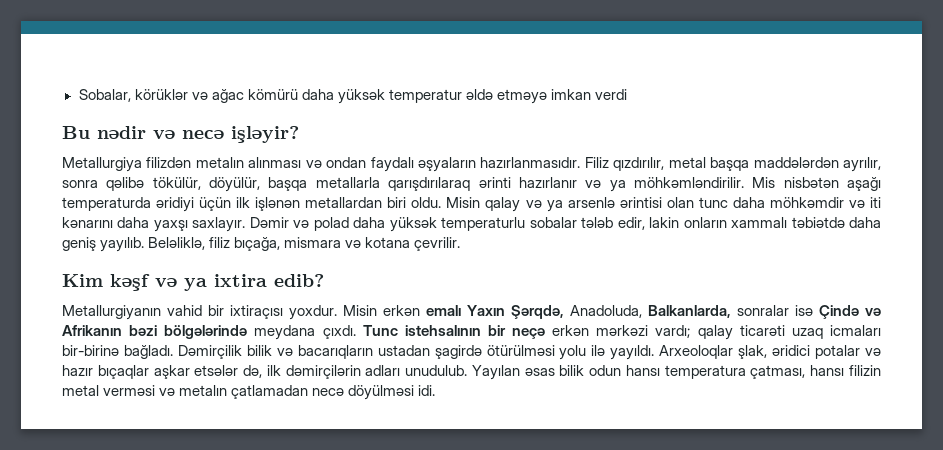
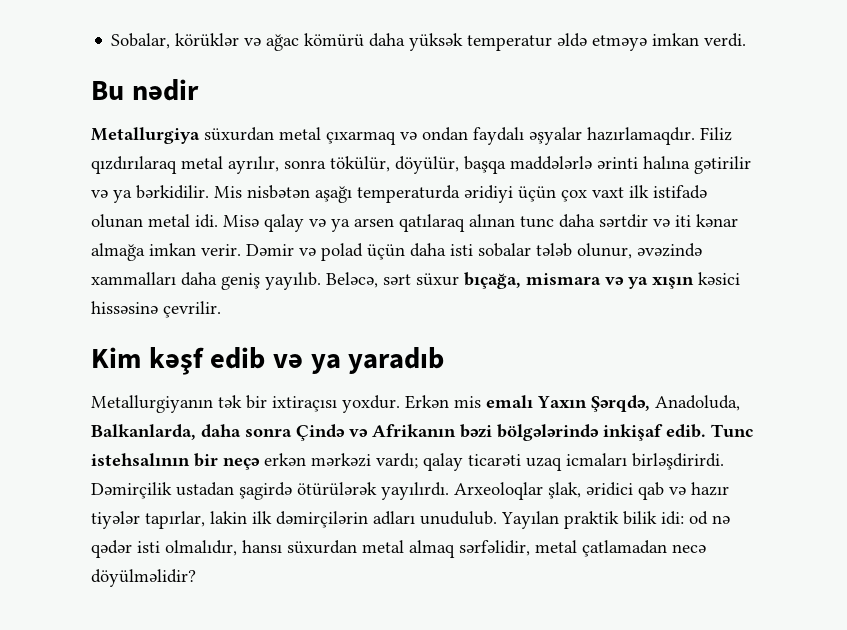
[595,89,628,100] verdi -> [704,33,747,47] verdi.
[153,126,299,143] [62,157,839,172] və necə işləyir? // Metallurgiya filizdən metalın alınması və ondan faydalı əşyaların hazırlanmasıdır. Filiz qızdırılır, metal başqa maddələrdən -> [91,127,732,145] [91,156,223,174] // Metallurgiya süxurdan metal çıxarmaq və ondan faydalı əşyalar hazırlamaqdır. Filiz qızdırılaraq metal
[106,177,145,191] qəlibə -> (326, 164) none
[315,177,744,192] metallarla qarışdırılaraq ərinti hazırlanır və ya möhkəmləndirilir. -> [510,156,751,174] [91,185,209,203] maddələrlə ərinti halına gətirilir və ya bərkidilir.
[236,197,694,212] ilk işlənən metallardan biri oldu. Misin qalay və ya arsenlə ərintisi olan -> [561,185,707,202] [91,214,515,232] çox vaxt ilk istifadə olunan metal idi. Misə qalay və ya arsen qatılaraq alınan
[769,197,844,208] möhkəmdir -> [599,214,648,228] sərtdir
[62,217,882,232] [62,237,411,252] kənarını daha yaxşı saxlayır. Dəmir və polad daha yüksək temperaturlu sobalar tələb edir, lakin onların xammalı təbiətdə daha geniş yayılıb. Beləliklə, filiz bıçağa, mismara və kotana -> [696,214,738,227] [91,243,702,261] [91,272,740,290] [91,301,158,314] kənar almağa imkan verir. Dəmir və polad üçün daha isti sobalar tələb olunur, əvəzində xammalları daha geniş yayılıb. Beləcə, sərt süxur bıçağa, mismara və ya xışın kəsici hissəsinə
[155,274,324,291] və ya ixtira edib? -> [210,347,445,374] edib və ya yaradıb
[167,305,202,316] vahid -> [218,395,242,408] tək
[343,305,420,316] Misin erkən -> [405,395,481,409] Erkən mis
[737,305,813,316] sonralar isə -> [201,424,292,438] daha sonra
[254,325,356,340] meydana çıxdı. -> [603,424,706,441] inkişaf edib.
[62,345,655,360] bir-birinə bağladı. Dəmirçilik bilik və bacarıqların ustadan şagirdə ötürülməsi yolu ilə yayıldı. -> [632,453,724,470] [91,482,449,500] birləşdirirdi. Dəmirçilik ustadan şagirdə ötürülərək yayılırdı.
[815,345,861,359] potalar -> [638,482,664,500] qab
[97,365,263,379] bıçaqlar aşkar etsələr də, -> [91,511,247,529] tiyələr tapırlar, lakin
[524,365,881,379] [62,385,436,400] əsas bilik odun hansı temperatura çatması, hansı filizin metal verməsi və metalın çatlamadan necə döyülməsi idi. -> [564,511,730,529] [91,540,706,558] [91,569,196,587] praktik bilik idi: od nə qədər isti olmalıdır, hansı süxurdan metal almaq sərfəlidir, metal çatlamadan necə döyülməlidir?

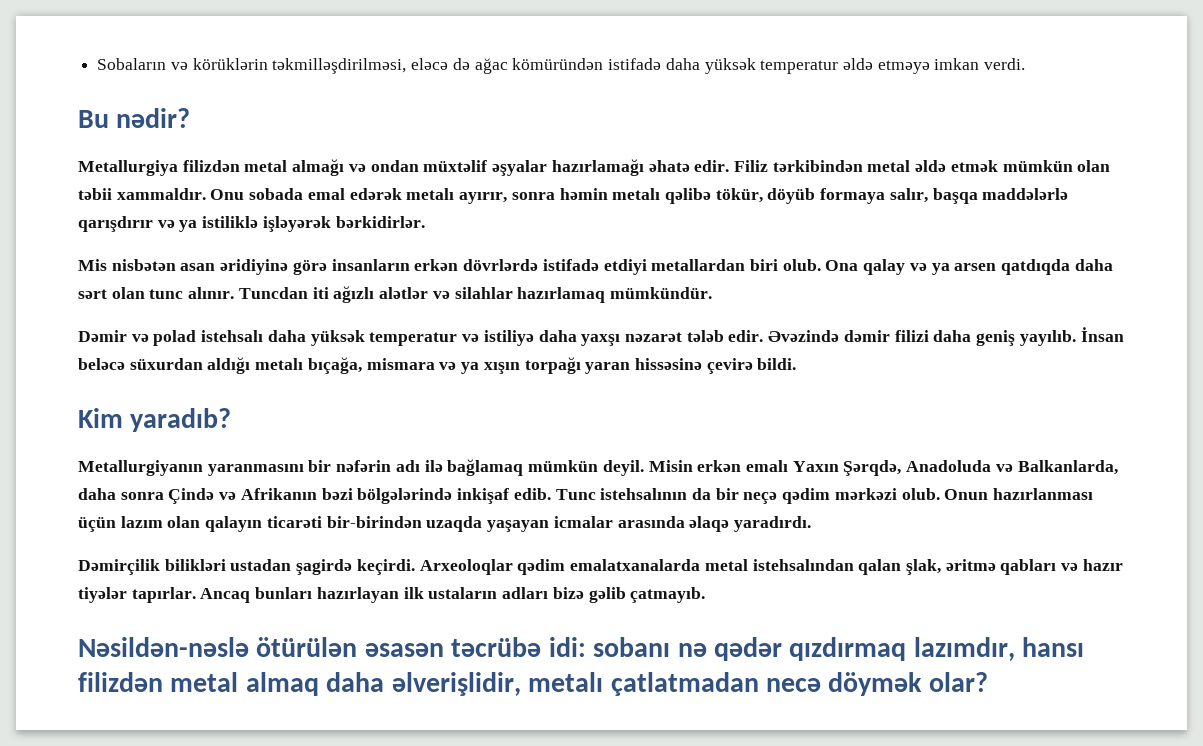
[111,33,365,51] Sobalar, körüklər və ağac kömürü -> [97,58,662,74] Sobaların və körüklərin təkmilləşdirilməsi, eləcə də ağac kömüründən istifadə
[131,79,199,101] nədir -> [116,108,191,128] nədir?
[204,127,732,145] [91,156,751,174] [91,185,707,203] [91,214,738,232] [91,243,702,261] [91,272,459,290] süxurdan metal çıxarmaq və ondan faydalı əşyalar hazırlamaqdır. Filiz qızdırılaraq metal ayrılır, sonra tökülür, döyülür, başqa maddələrlə ərinti halına gətirilir və ya bərkidilir. Mis nisbətən aşağı temperaturda əridiyi üçün çox vaxt ilk istifadə olunan metal idi. Misə qalay və ya arsen qatılaraq alınan tunc daha sərtdir və iti kənar almağa imkan verir. Dəmir və polad üçün daha isti sobalar tələb olunur, əvəzində xammalları daha geniş yayılıb. Beləcə, sərt süxur -> [182,159,1111,176] [78,188,1069,204] [78,216,425,232] [78,259,1113,275] [78,286,712,303] [78,327,1124,346] [78,357,304,374] filizdən metal almağı və ondan müxtəlif əşyalar hazırlamağı əhatə edir. Filiz tərkibindən metal əldə etmək mümkün olan təbii xammaldır. Onu sobada emal edərək metalı ayırır, sonra həmin metalı qəlibə tökür, döyüb formaya salır, başqa maddələrlə qarışdırır və ya istiliklə işləyərək bərkidirlər. // Mis nisbətən asan əridiyinə görə insanların erkən dövrlərdə istifadə etdiyi metallardan biri olub. Ona qalay və ya arsen qatdıqda daha sərt olan tunc alınır. Tuncdan iti ağızlı alətlər və silahlar hazırlamaq mümkündür. // Dəmir və polad istehsalı daha yüksək temperatur və istiliyə daha yaxşı nəzarət tələb edir. Əvəzində dəmir filizi daha geniş yayılıb. İnsan beləcə süxurdan aldığı metalı
[698,272,740,285] [91,301,221,318] [91,347,445,375] [91,395,481,413] kəsici hissəsinə çevrilir. // Kim kəşf edib və ya yaradıb // Metallurgiyanın tək bir ixtiraçısı yoxdur. Erkən mis -> [524,357,797,374] [78,408,232,432] [78,459,742,476] torpağı yaran hissəsinə çevirə bildi. // Kim yaradıb? // Metallurgiyanın yaranmasını bir nəfərin adı ilə bağlamaq mümkün deyil. Misin erkən
[655,395,740,411] Anadoluda, -> [906,460,1013,472] Anadoluda və
(190, 459) none -> [691,488,711,500] da
[264,453,724,471] [91,482,729,500] [91,511,730,529] [91,540,706,558] [91,569,196,587] erkən mərkəzi vardı; qalay ticarəti uzaq icmaları birləşdirirdi. Dəmirçilik ustadan şagirdə ötürülərək yayılırdı. Arxeoloqlar şlak, əridici qab və hazır tiyələr tapırlar, lakin ilk dəmirçilərin adları unudulub. Yayılan praktik bilik idi: od nə qədər isti olmalıdır, hansı süxurdan metal almaq sərfəlidir, metal çatlamadan necə döyülməlidir? -> [782,488,1094,504] [78,516,811,532] [78,559,1123,575] [78,587,706,603] [78,637,1085,661] [78,672,988,696] qədim mərkəzi olub. Onun hazırlanması üçün lazım olan qalayın ticarəti bir-birindən uzaqda yaşayan icmalar arasında əlaqə yaradırdı. // Dəmirçilik bilikləri ustadan şagirdə keçirdi. Arxeoloqlar qədim emalatxanalarda metal istehsalından qalan şlak, əritmə qabları və hazır tiyələr tapırlar. Ancaq bunları hazırlayan ilk ustaların adları bizə gəlib çatmayıb. // Nəsildən-nəslə ötürülən əsasən təcrübə idi: sobanı nə qədər qızdırmaq lazımdır, hansı filizdən metal almaq daha əlverişlidir, metalı çatlatmadan necə döymək olar?

